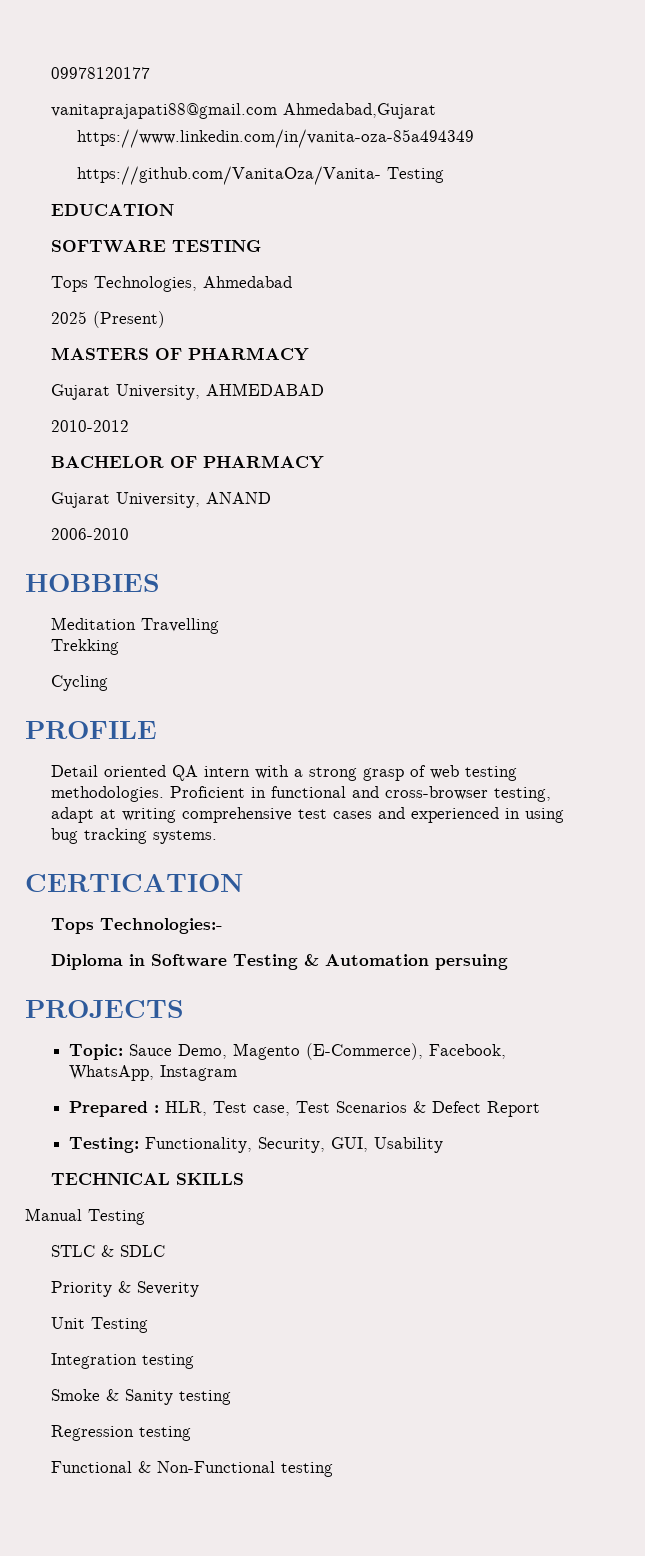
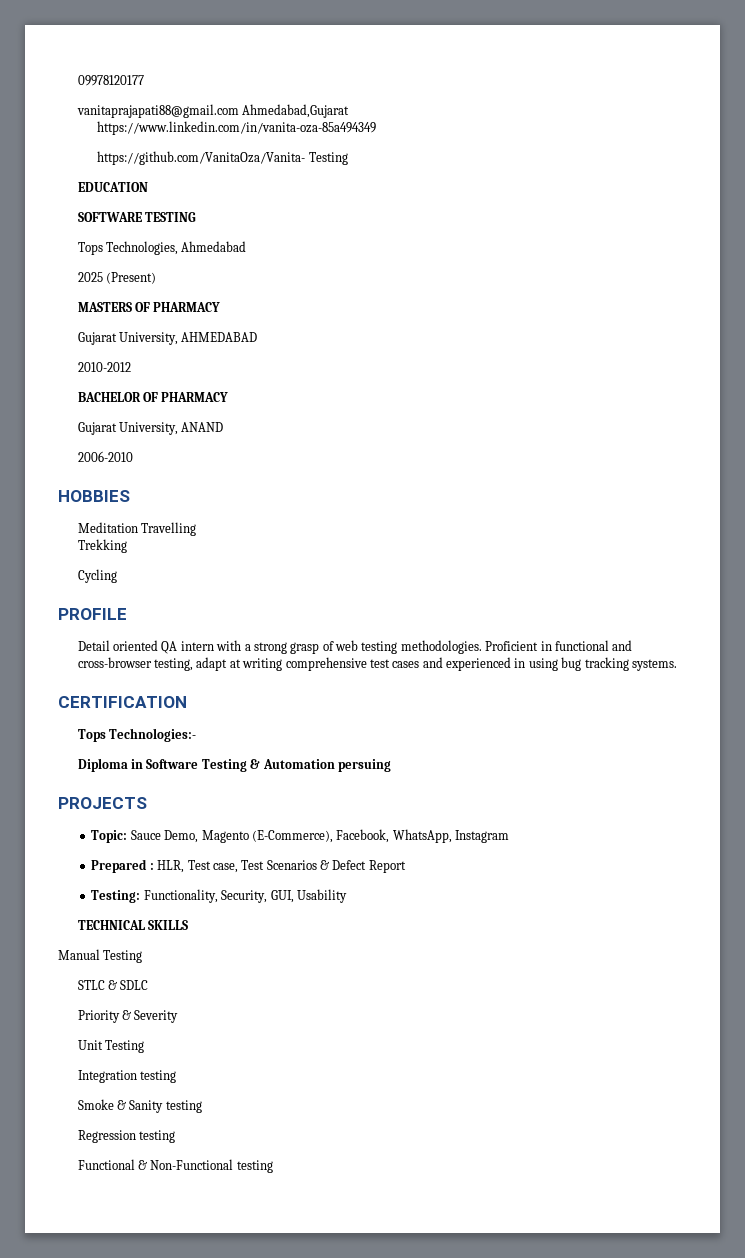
[25,874,243,892] CERTICATION -> [58,696,187,708] CERTIFICATION

